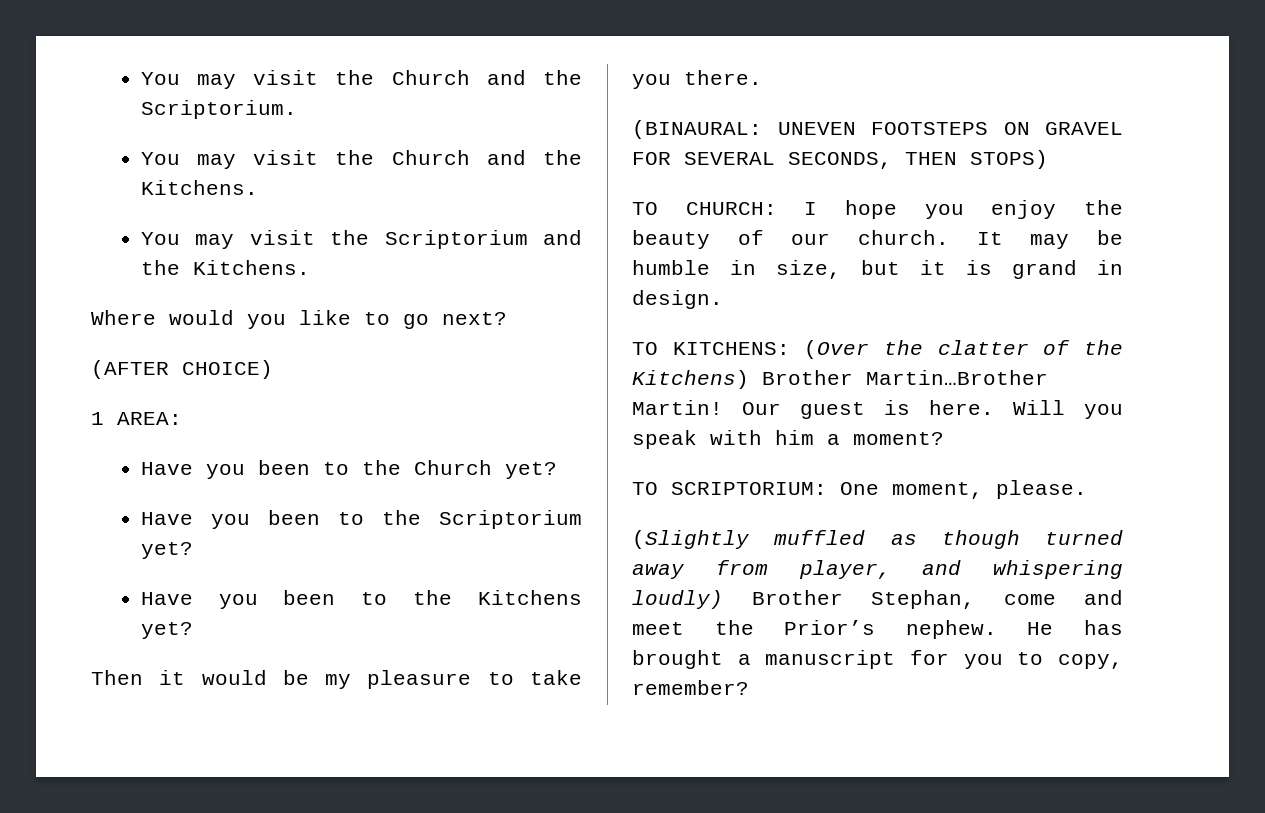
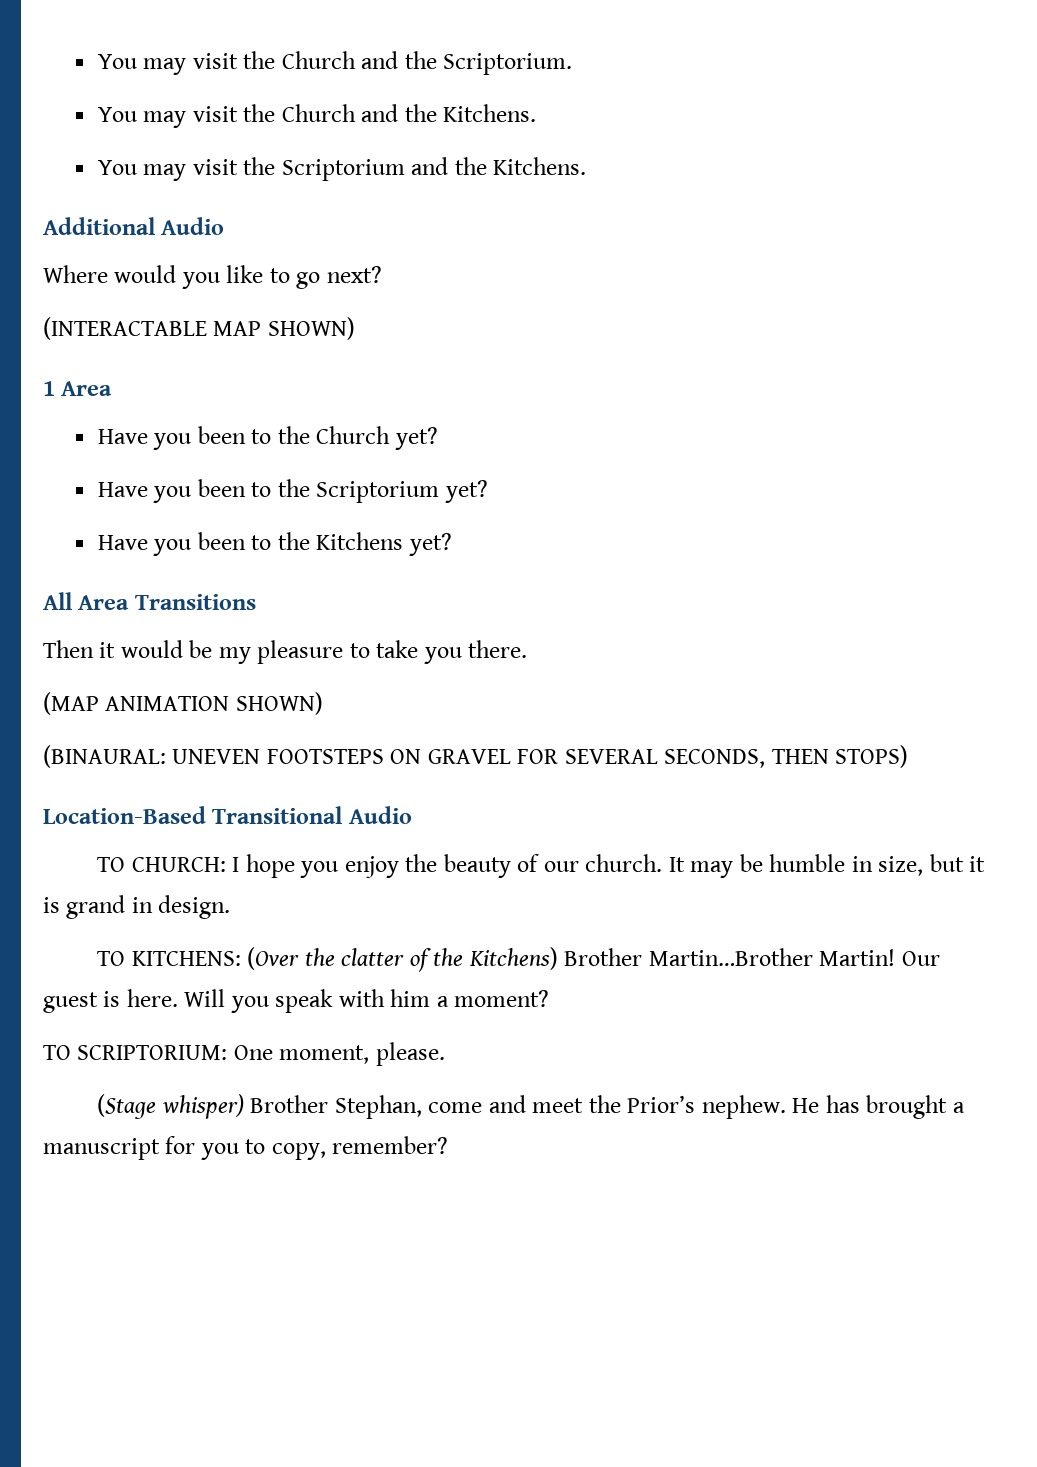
(310, 267) none -> [43,217,225,235] // Additional Audio
[91,360,273,379] [91,412,182,425] (AFTER CHOICE) // 1 AREA: -> [43,317,355,340] [43,381,113,396] (INTERACTABLE MAP SHOWN) // 1 Area
(193, 630) none -> [43,592,256,610] // All Area Transitions
(762, 77) none -> [43,692,323,715] // (MAP ANIMATION SHOWN)
(1048, 159) none -> [43,806,412,824] // Location-Based Transitional Audio
[632,530,1123,549] [632,560,1123,579] [632,590,723,609] (Slightly muffled as though turned away from player, and whispering loudly) -> [97,1094,244,1119] (Stage whisper)

